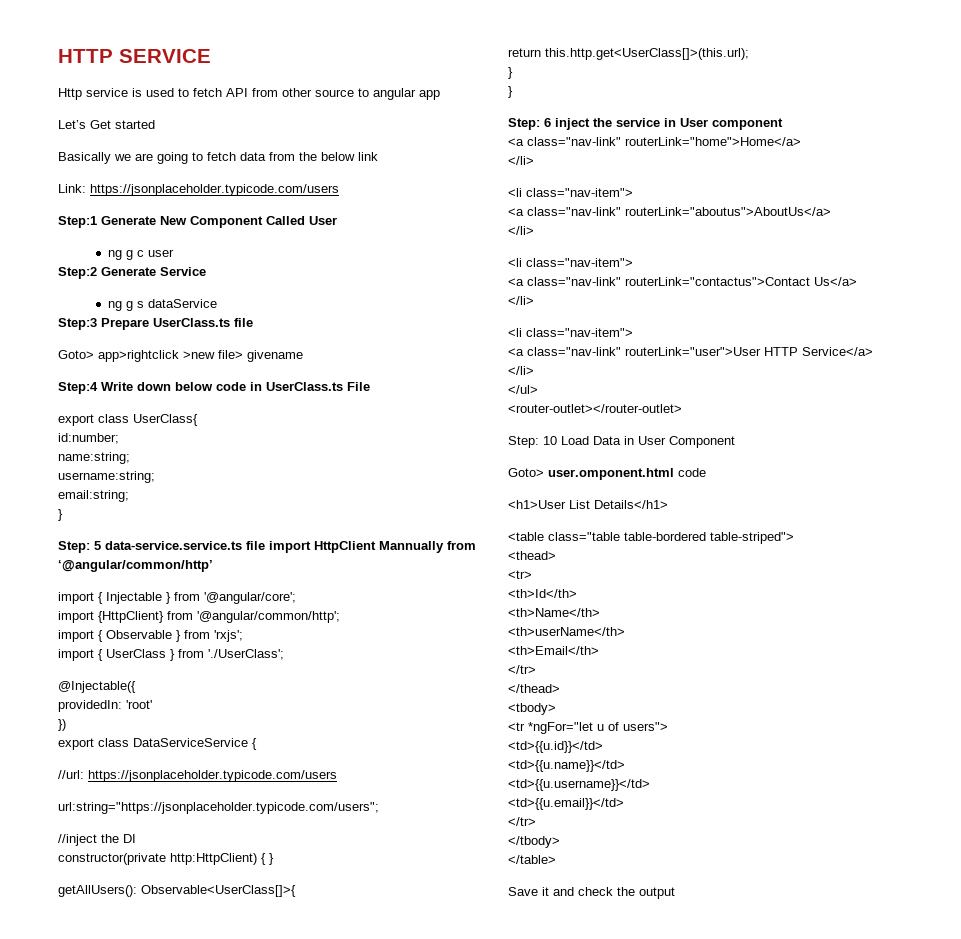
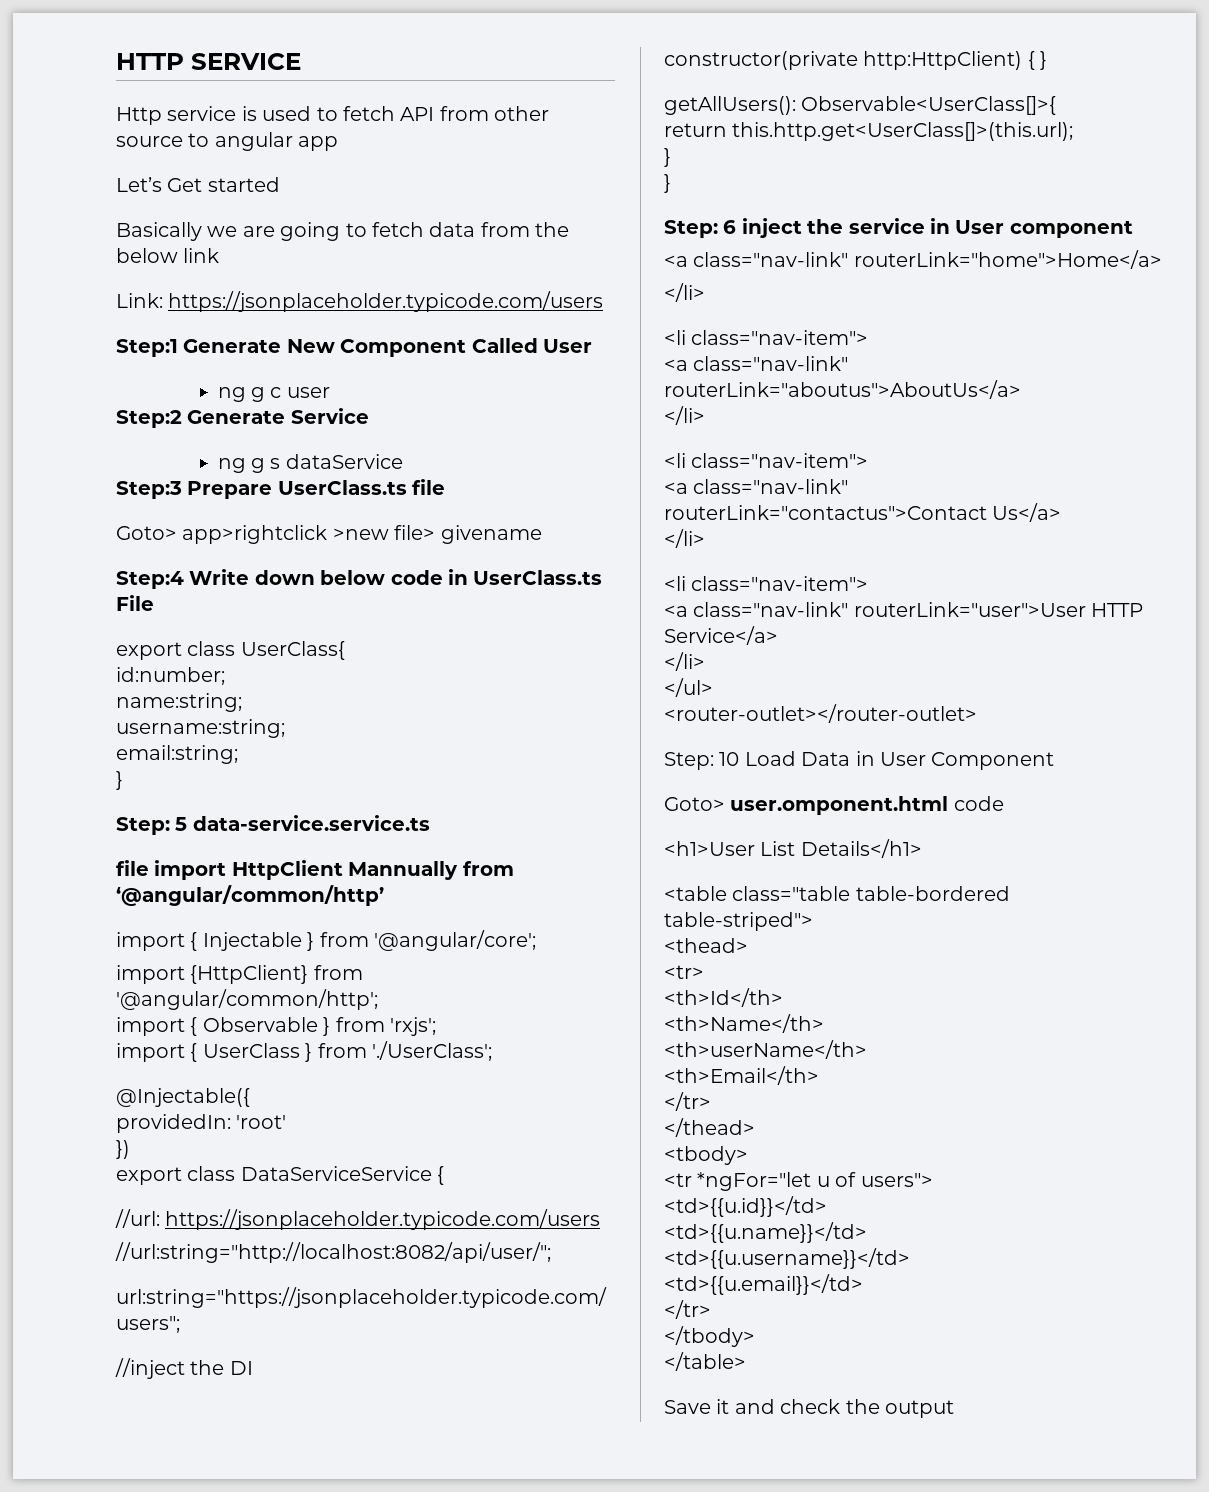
(242, 545) none -> (430, 823) //
(337, 776) none -> [115,1242,551,1263] // //url:string="http://localhost:8082/api/user/";

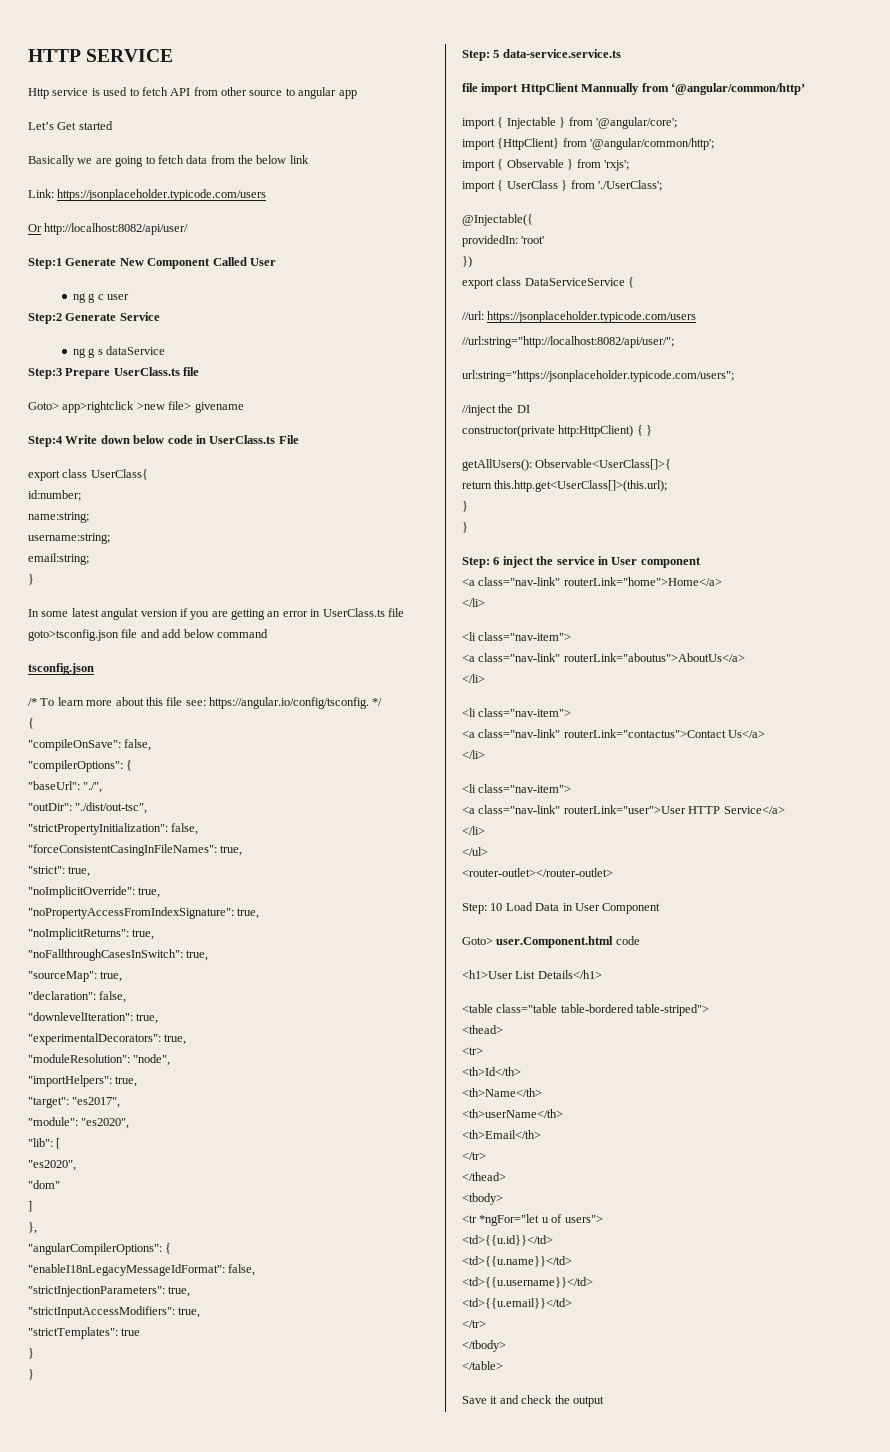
(604, 301) none -> [28,223,189,235] // Or http://localhost:8082/api/user/
(123, 780) none -> [28,608,404,620] [28,629,268,641] [28,663,94,675] [28,697,383,709] [28,718,34,729] [28,739,152,751] [28,760,133,772] [28,781,103,793] [28,802,148,814] [28,823,199,835] [28,844,243,856] [28,866,91,877] [28,886,161,898] [28,907,260,919] [28,928,155,940] [28,949,209,961] [28,971,123,982] [28,991,127,1003] [28,1012,159,1024] [28,1033,187,1045] [28,1054,171,1066] [28,1075,138,1087] [28,1097,121,1108] [28,1117,130,1129] [28,1138,61,1149] [28,1160,76,1171] [28,1180,60,1189] [28,1201,32,1212] [28,1222,37,1234] [28,1243,172,1255] [28,1264,256,1276] [28,1286,191,1297] [28,1306,201,1318] [28,1327,141,1339] [28,1348,34,1359] [28,1369,34,1380] // In some latest angulat version if you are getting an error in UserClass.ts file goto>tsconfig.json file and add below command // tsconfig.json // /* To learn more about this file see: https://angular.io/config/tsconfig. */ // { // "compileOnSave": false, // "compilerOptions": { // "baseUrl": "./", // "outDir": "./dist/out-tsc", // "strictPropertyInitialization": false, // "forceConsistentCasingInFileNames": true, // "strict": true, // "noImplicitOverride": true, // "noPropertyAccessFromIndexSignature": true, // "noImplicitReturns": true, // "noFallthroughCasesInSwitch": true, // "sourceMap": true, // "declaration": false, // "downlevelIteration": true, // "experimentalDecorators": true, // "moduleResolution": "node", // "importHelpers": true, // "target": "es2017", // "module": "es2020", // "lib": [ // "es2020", // "dom" // ] // }, // "angularCompilerOptions": { // "enableI18nLegacyMessageIdFormat": false, // "strictInjectionParameters": true, // "strictInputAccessModifiers": true, // "strictTemplates": true // } // }
[730,796,949,815] user.omponent.html -> [496,936,614,948] user.Component.html

